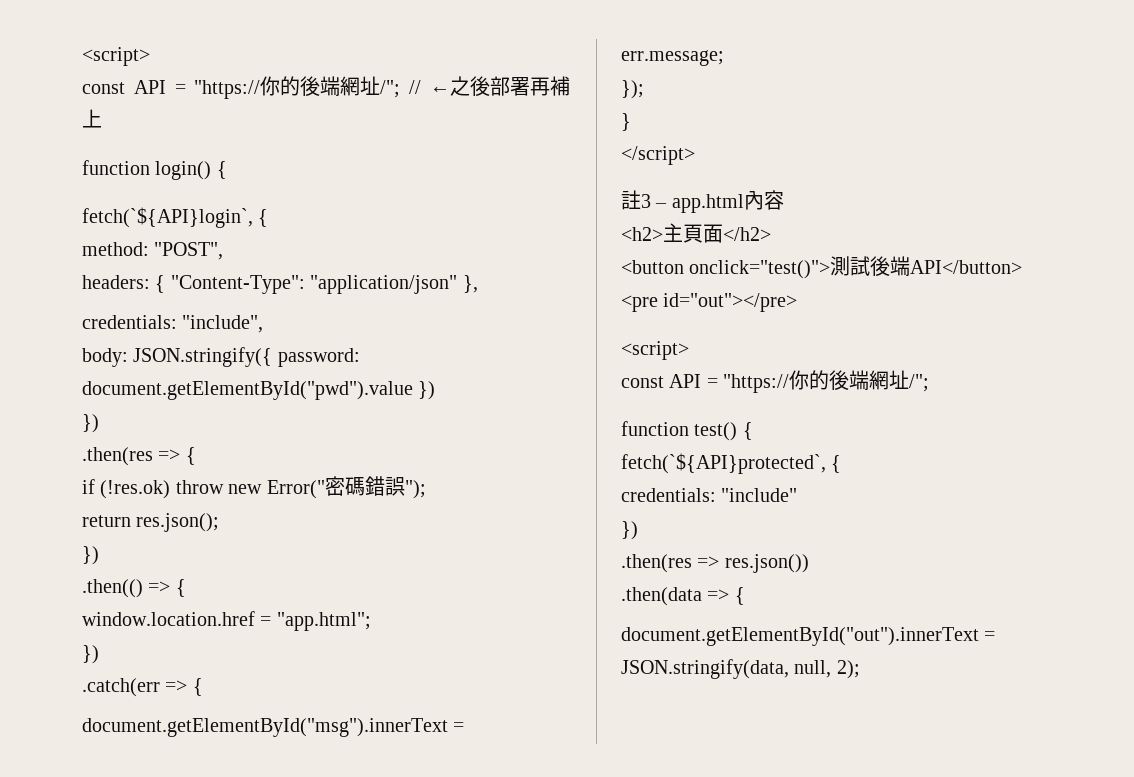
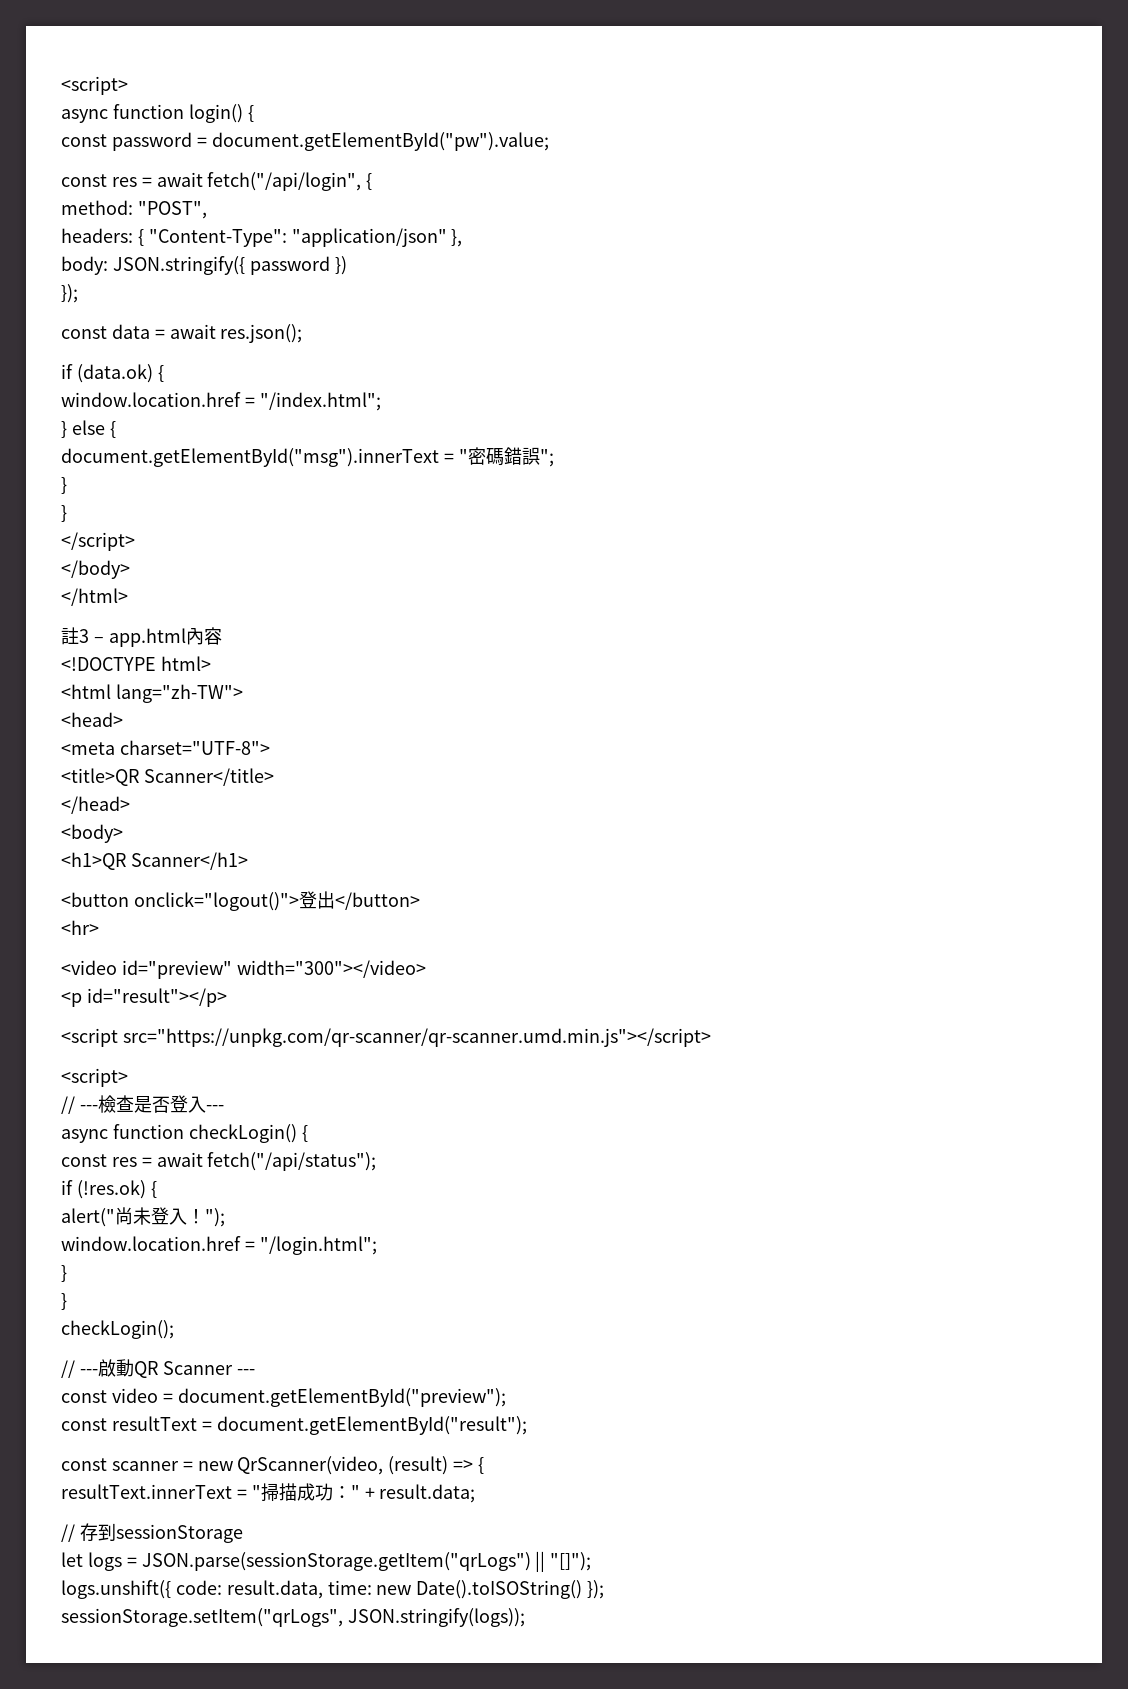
[82,47,150,66] [82,76,570,99] [82,109,102,128] [82,160,227,180] [82,207,253,228] <script> // const API = "https://你的後端網址/"; // ←之後部署再補上 // function login() { // fetch(`${API}login`, -> [61,76,128,95] [61,104,254,123] [61,132,549,151] [61,172,362,191] <script> // async function login() { // const password = document.getElementById("pw").value; // const res = await fetch("/api/login",
[82,315,264,333] // credentials: "include", -> (463, 238) none
[277,348,360,367] [82,381,436,400] [82,414,99,433] [82,447,196,466] [82,476,426,499] [82,513,220,532] [82,546,99,565] [82,579,186,598] [82,611,371,631] [82,645,99,664] [82,678,203,697] [82,718,465,737] [621,50,724,66] [621,80,644,99] password: document.getElementById("pwd").value }) // }) // .then(res => { // if (!res.ok) throw new Error("密碼錯誤"); // return res.json(); // }) // .then(() => { // window.location.href = "app.html"; // }) // .catch(err => { // document.getElementById("msg").innerText = err.message; // }); -> [249,256,347,275] [61,284,78,303] [61,324,303,343] [61,364,164,383] [61,392,381,411] [61,420,116,438] [61,447,554,467] [61,477,67,494] password }) // }); // const data = await res.json(); // if (data.ok) { // window.location.href = "/index.html"; // } else { // document.getElementById("msg").innerText = "密碼錯誤"; // }
(695, 155) none -> [61,560,130,579] [61,588,128,606] // </body> // </html>
[621,223,771,243] [621,256,1023,279] [621,293,798,312] [621,341,689,360] [621,370,930,393] [621,421,753,441] [621,453,842,474] [621,488,798,502] [621,521,638,540] [621,554,809,573] [621,587,745,606] [621,627,996,646] [621,659,860,679] <h2>主頁面</h2> // <button onclick="test()">測試後端API</button> // <pre id="out"></pre> // <script> // const API = "https://你的後端網址/"; // function test() { // fetch(`${API}protected`, { // credentials: "include" // }) // .then(res => res.json()) // .then(data => { // document.getElementById("out").innerText = JSON.stringify(data, null, 2); -> [61,656,211,671] [61,684,243,703] [61,712,123,727] [61,740,270,755] [61,768,274,786] [61,796,130,814] [61,824,123,843] [61,852,248,870] [61,891,420,911] [61,920,99,935] [61,960,426,979] [61,988,227,1007] [61,1028,711,1047] [61,1068,128,1087] [61,1095,224,1114] [61,1124,308,1143] [61,1152,377,1171] [61,1180,157,1199] [61,1207,225,1227] [61,1236,377,1255] [61,1265,67,1282] [61,1293,67,1310] [61,1320,174,1339] [61,1359,255,1378] [61,1388,506,1407] [61,1416,527,1435] [61,1456,485,1475] [61,1483,476,1503] [61,1523,243,1543] [61,1551,592,1572] [61,1580,605,1599] [61,1608,525,1627] <!DOCTYPE html> // <html lang="zh-TW"> // <head> // <meta charset="UTF-8"> // <title>QR Scanner</title> // </head> // <body> // <h1>QR Scanner</h1> // <button onclick="logout()">登出</button> // <hr> // <video id="preview" width="300"></video> // <p id="result"></p> // <script src="https://unpkg.com/qr-scanner/qr-scanner.umd.min.js"></script> // <script> // // ---檢查是否登入--- // async function checkLogin() { // const res = await fetch("/api/status"); // if (!res.ok) { // alert("尚未登入！"); // window.location.href = "/login.html"; // } // } // checkLogin(); // // ---啟動QR Scanner --- // const video = document.getElementById("preview"); // const resultText = document.getElementById("result"); // const scanner = new QrScanner(video, (result) => { // resultText.innerText = "掃描成功：" + result.data; // // 存到sessionStorage // let logs = JSON.parse(sessionStorage.getItem("qrLogs") || "[]"); // logs.unshift({ code: result.data, time: new Date().toISOString() }); // sessionStorage.setItem("qrLogs", JSON.stringify(logs));

